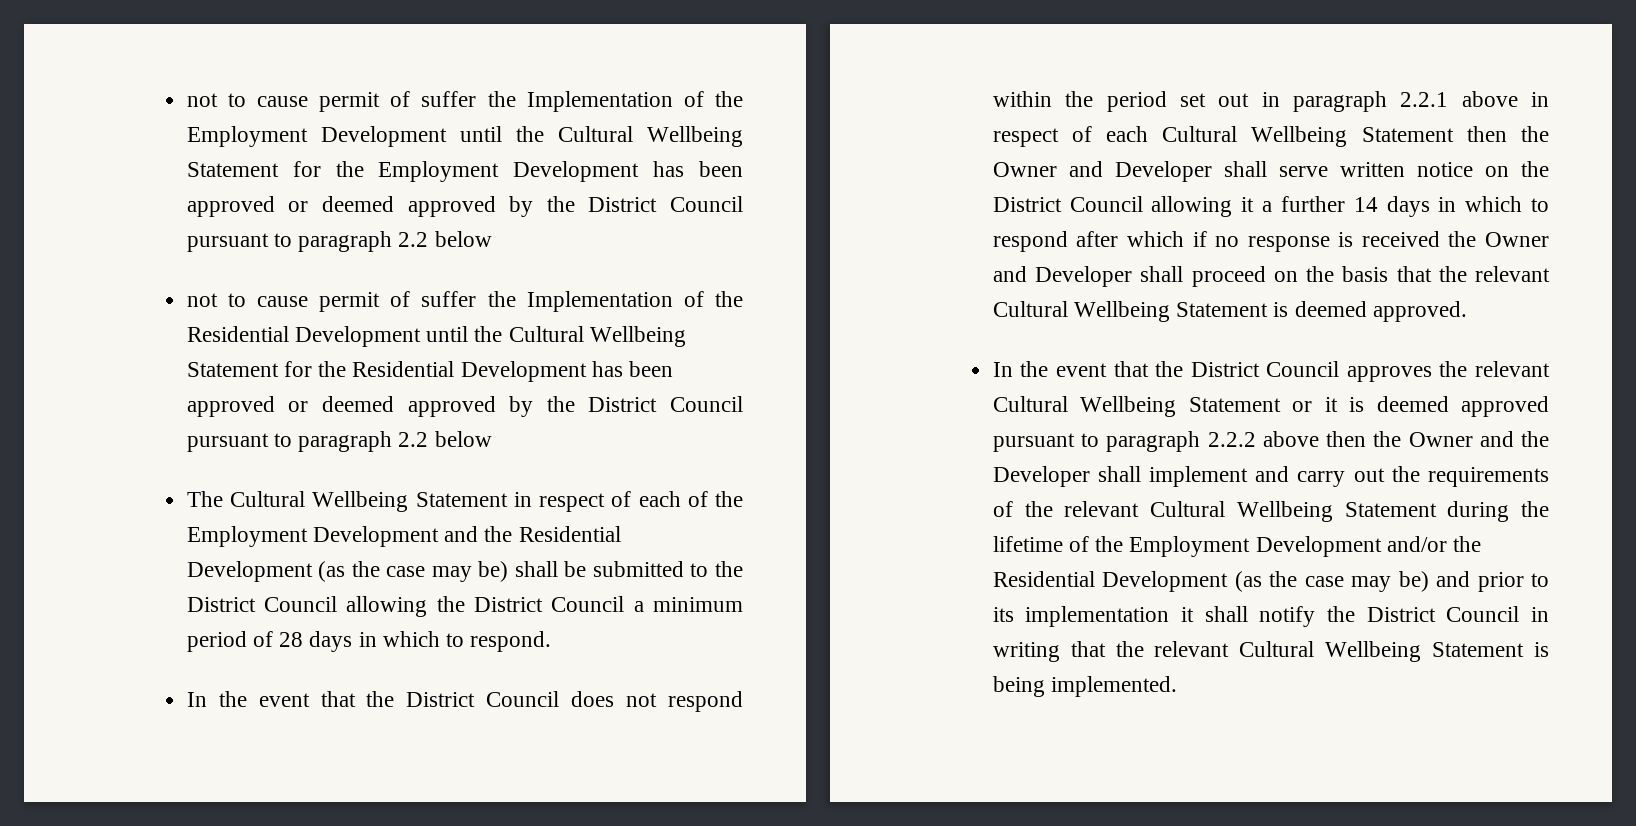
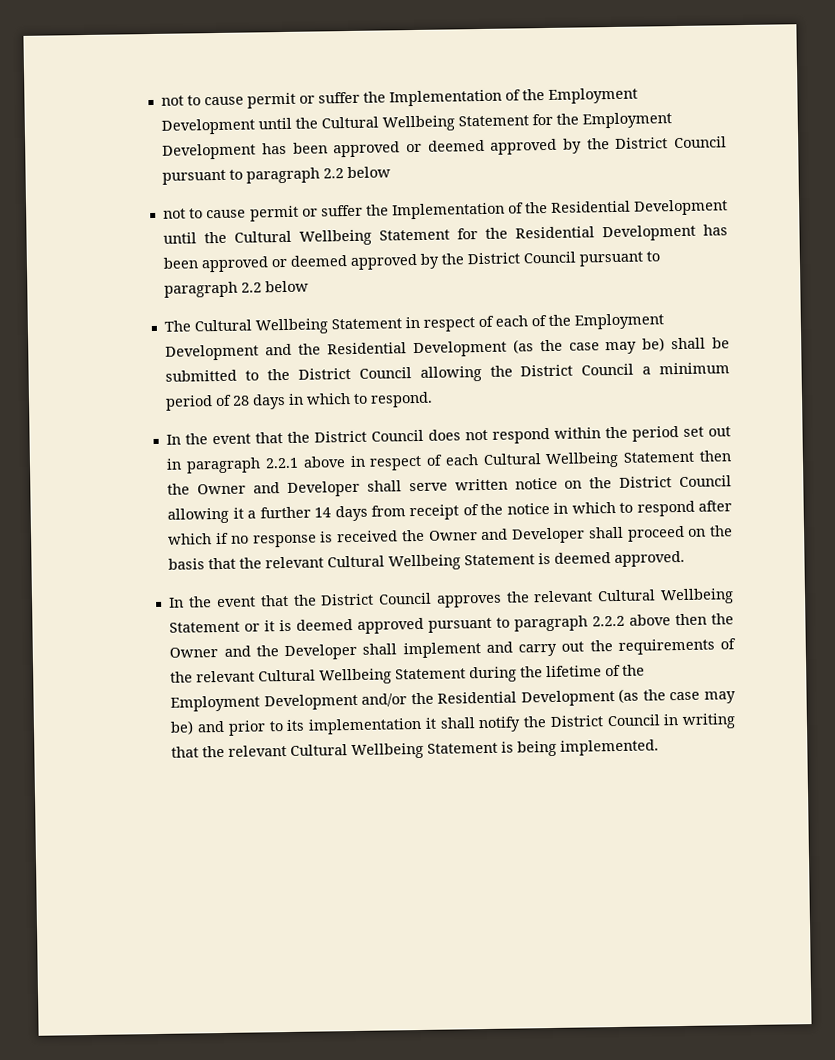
[186,91,411,112] not to cause permit of -> [161,92,316,109] not to cause permit or
[390,291,411,307] of -> [301,208,318,217] or
(1430, 206) none -> [371,502,550,521] from receipt of the notice

